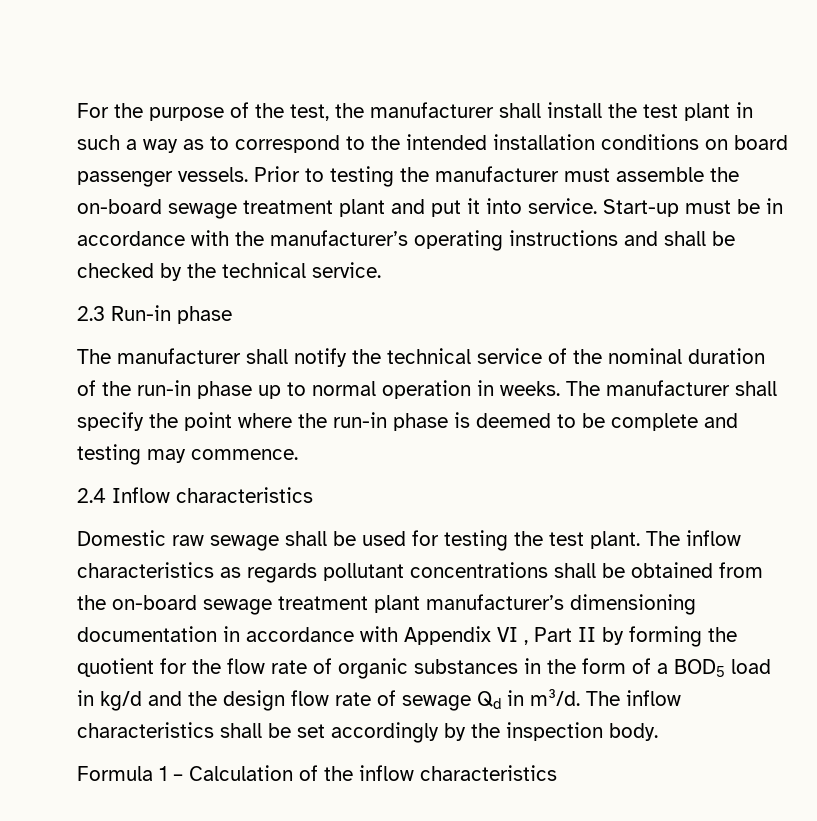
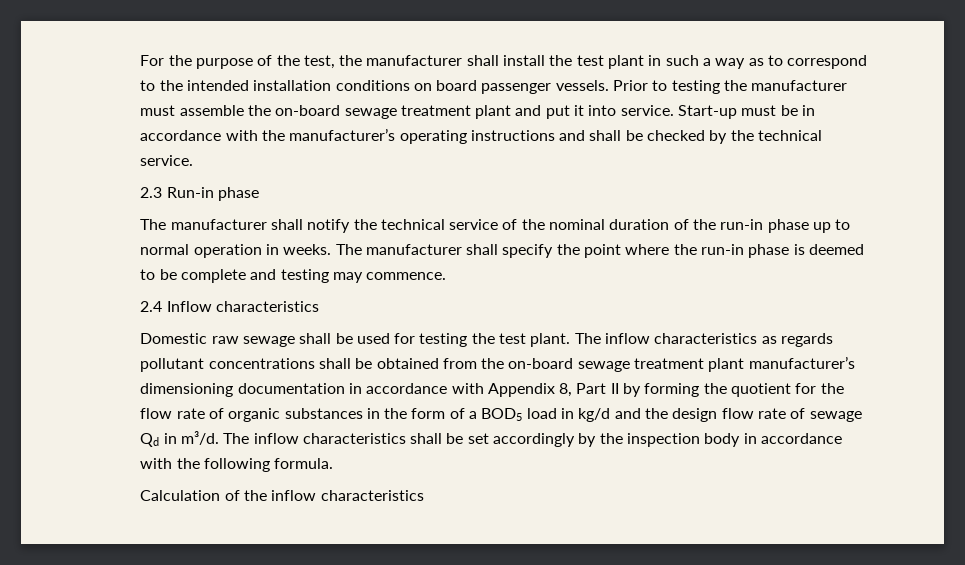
[496,627,528,645] VI , -> [559,383,573,397] 8,
[608,723,658,741] [76,766,183,781] body. // Formula 1 – -> [704,433,843,447] [140,458,334,472] body in accordance with the following formula. //

